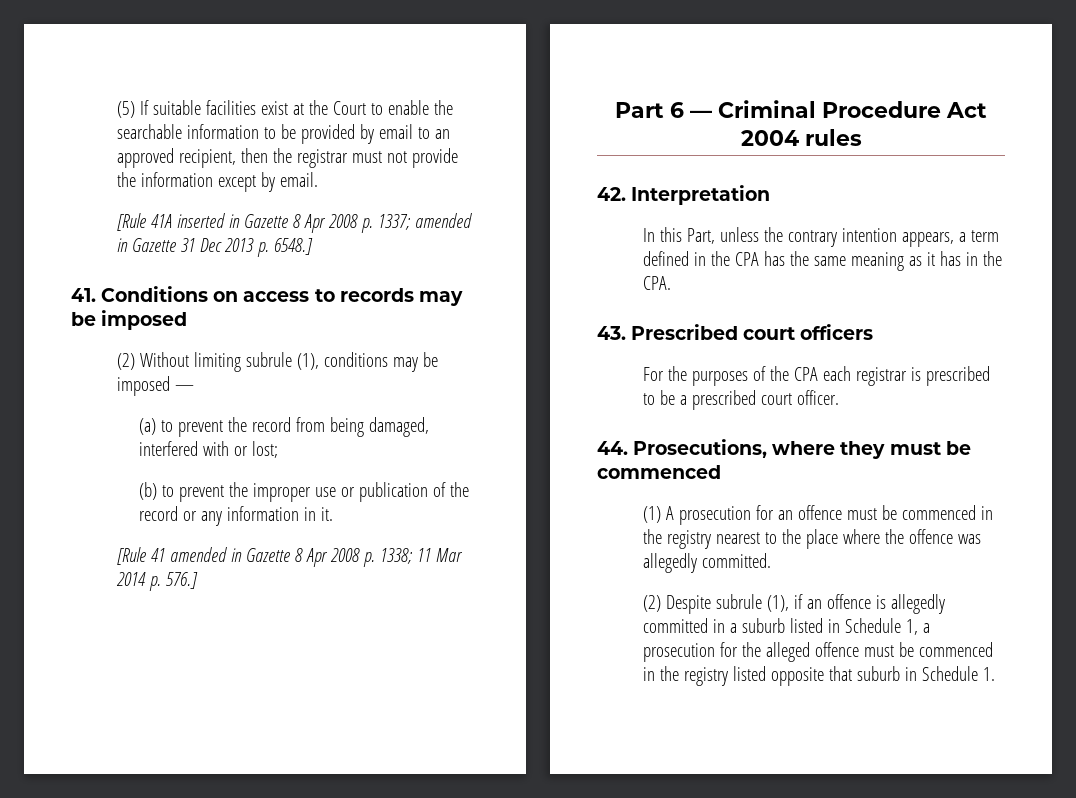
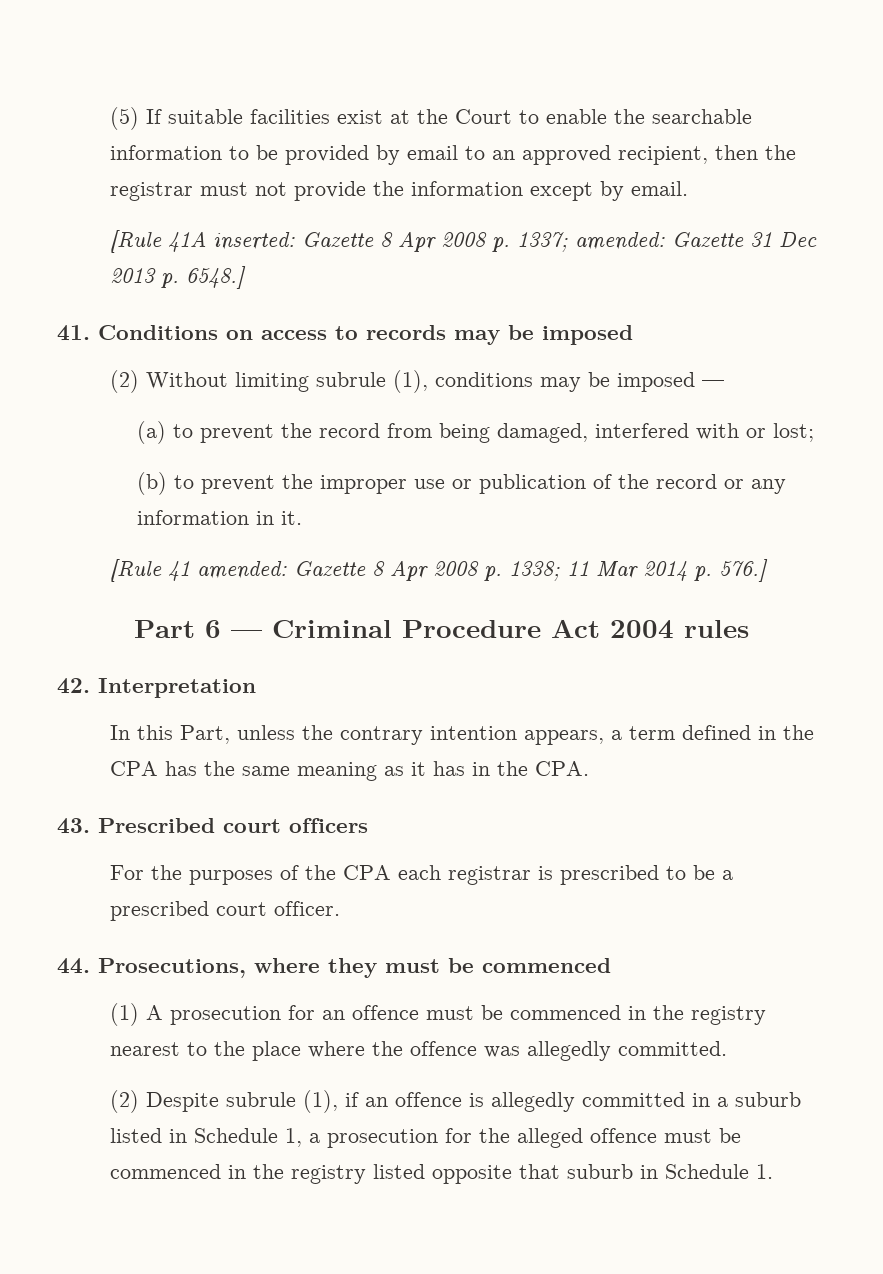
[176,213,240,228] inserted in -> [213,232,296,250] inserted:
[414,213,472,228] [116,238,128,252] amended in -> [575,232,666,250] amended:
[169,547,242,562] amended in -> [197,561,288,579] amended:

